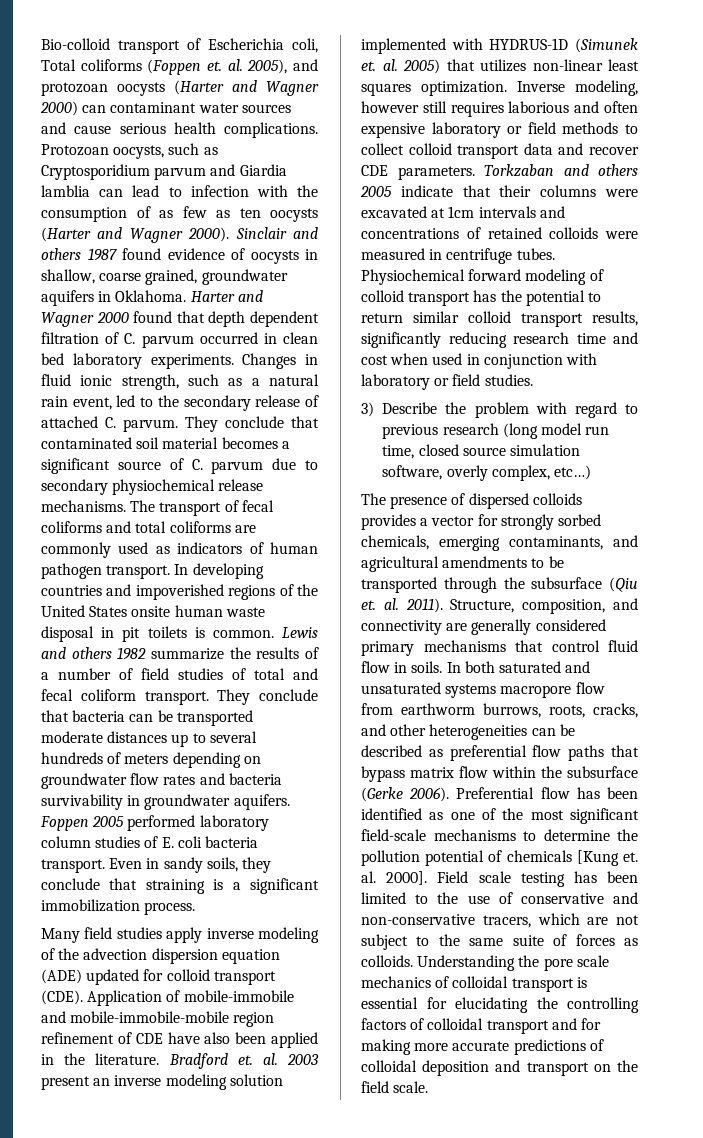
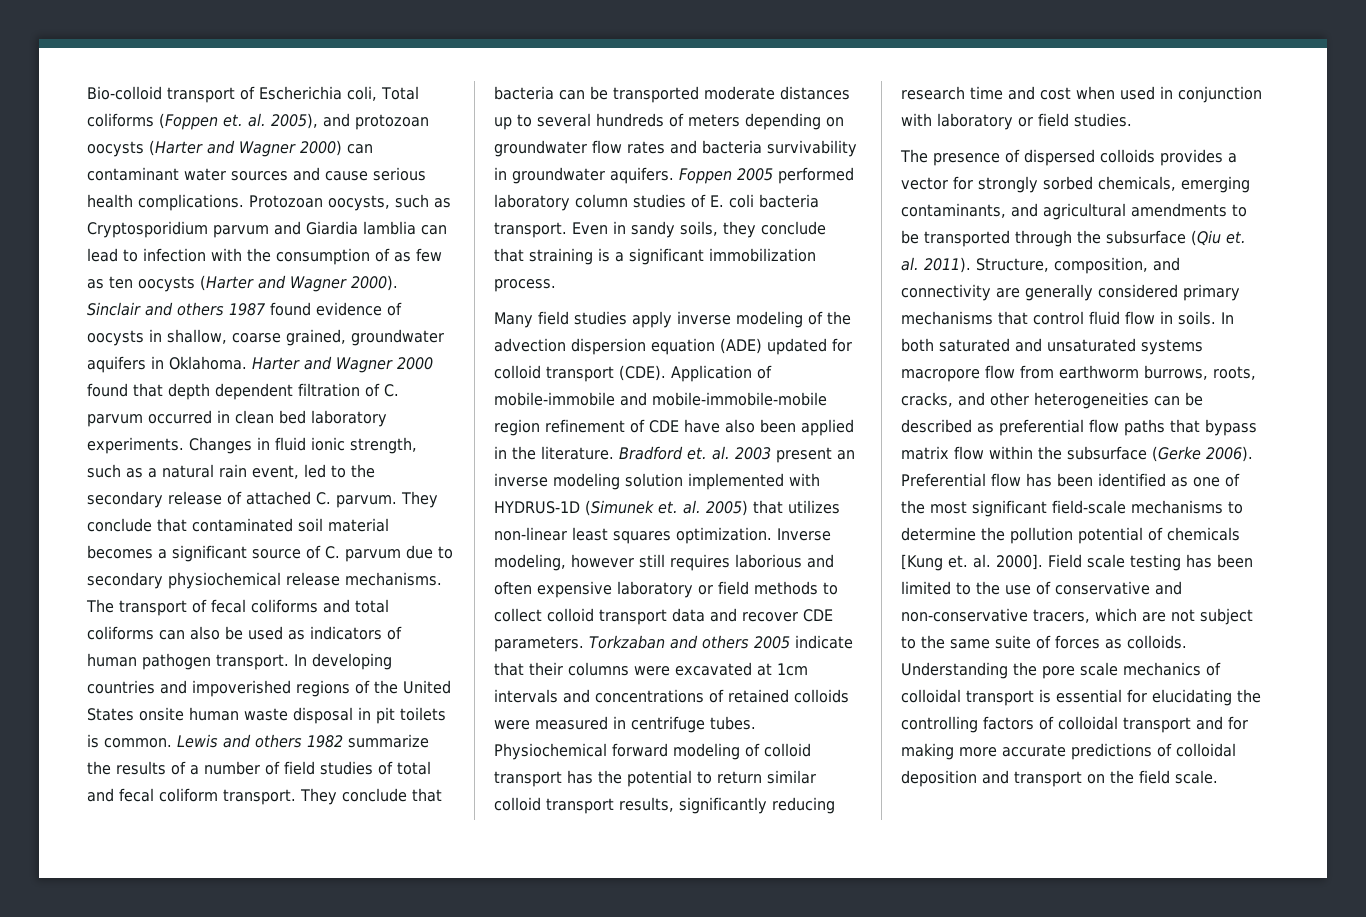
[234,525,256,533] [41,542,111,558] are commonly -> [159,626,243,640] can also be
[361,402,638,418] [382,423,610,439] [382,444,580,459] [382,465,591,481] // 3) Describe the problem with regard to previous research (long model run time, closed source simulation software, overly complex, etc…) -> (1132, 120) none

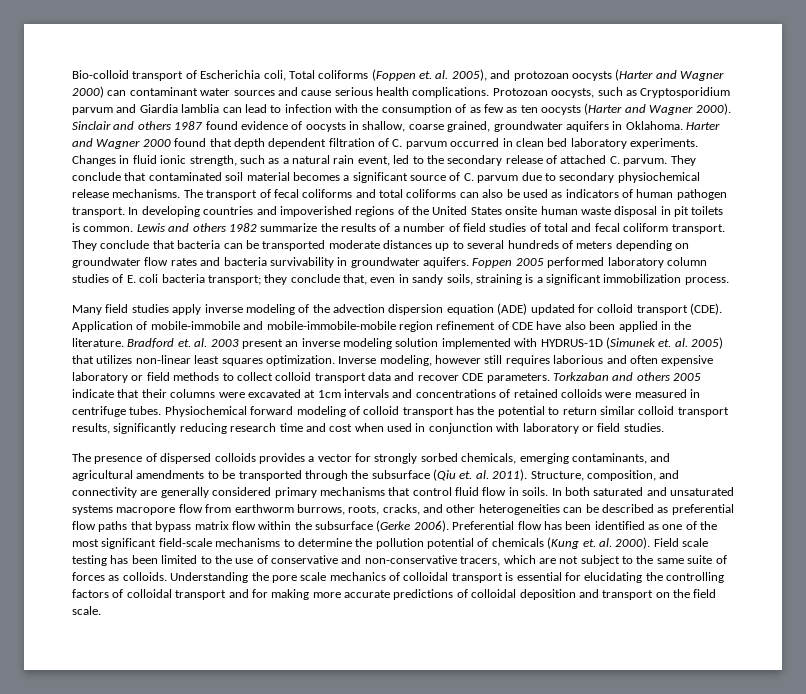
[494,221,826,238] [494,248,524,262] transport. Even in sandy soils, they conclude that -> [207,274,473,285] transport; they conclude that, even in sandy soils,
[901,554,1043,571] [Kung et. al. 2000]. -> [547,537,651,549] (Kung et. al. 2000).

